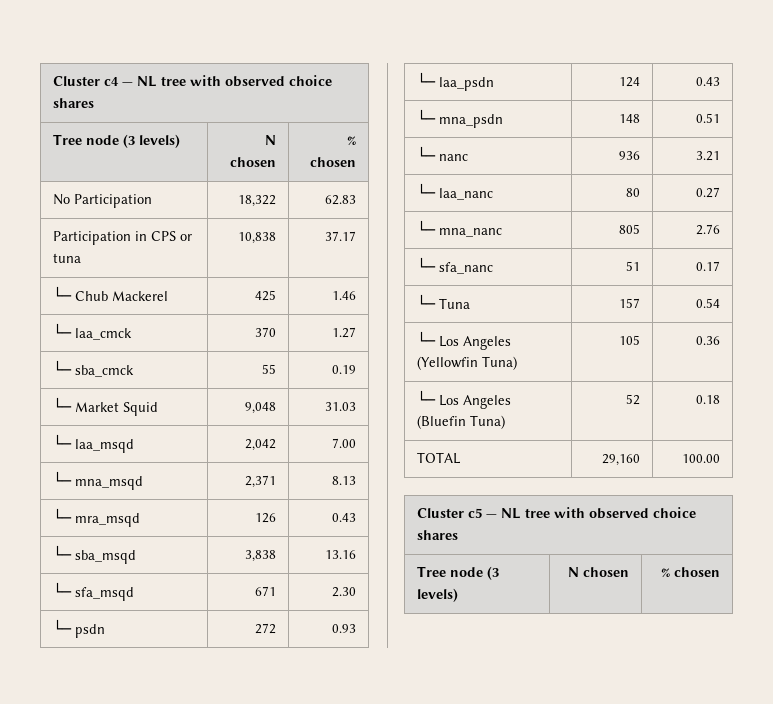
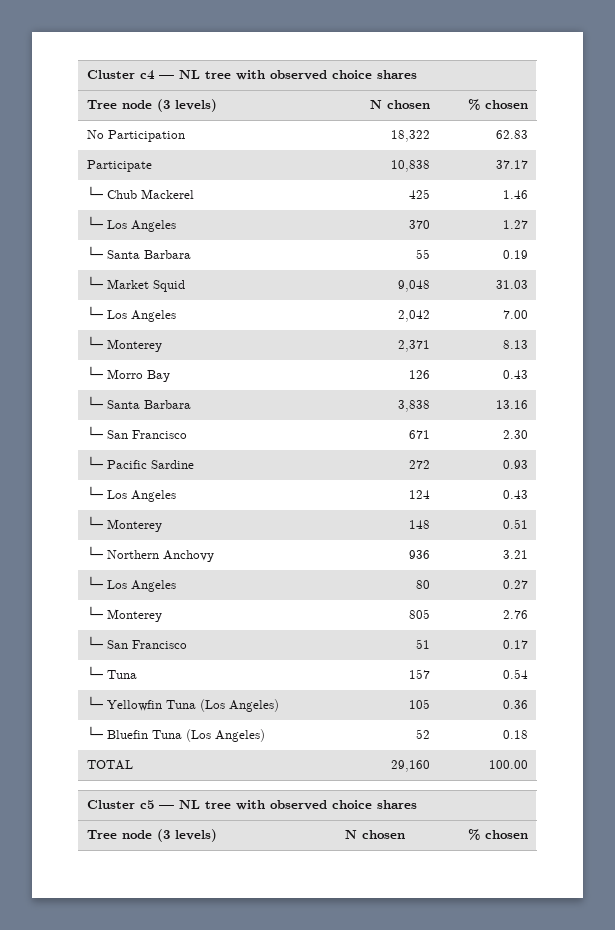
[52,231,192,245] [52,253,81,263] Participation in CPS or tuna -> [87,160,153,172] Participate
[74,328,132,340] laa_cmck -> [107,220,177,232] Los Angeles
[74,365,134,377] sba_cmck -> [107,250,192,259] Santa Barbara
[74,439,134,453] laa_msqd -> [107,310,177,322] Los Angeles
[74,476,143,490] mna_msqd -> [107,339,163,352] Monterey
[74,513,140,527] mra_msqd -> [107,369,171,382] Morro Bay
[74,550,136,564] sba_msqd -> [107,400,192,409] Santa Barbara
[74,587,134,601] sfa_msqd -> [107,430,188,439] San Francisco
[74,624,105,638] psdn -> [107,460,195,469] Pacific Sardine
[438,77,494,91] laa_psdn -> [107,490,177,502] Los Angeles
[438,114,503,128] mna_psdn -> [107,519,163,532] Monterey
[438,154,468,161] nanc -> [107,550,215,562] Northern Anchovy
[438,188,493,200] laa_nanc -> [107,580,177,592] Los Angeles
[438,228,502,237] mna_nanc -> [107,609,163,622] Monterey
[438,262,493,274] sfa_nanc -> [107,640,188,649] San Francisco
[438,336,511,350] [416,356,517,370] Los Angeles (Yellowfin Tuna) -> [107,699,280,712] Yellowfin Tuna (Los Angeles)
[438,395,511,409] [416,415,505,429] Los Angeles (Bluefin Tuna) -> [107,729,266,742] Bluefin Tuna (Los Angeles)

